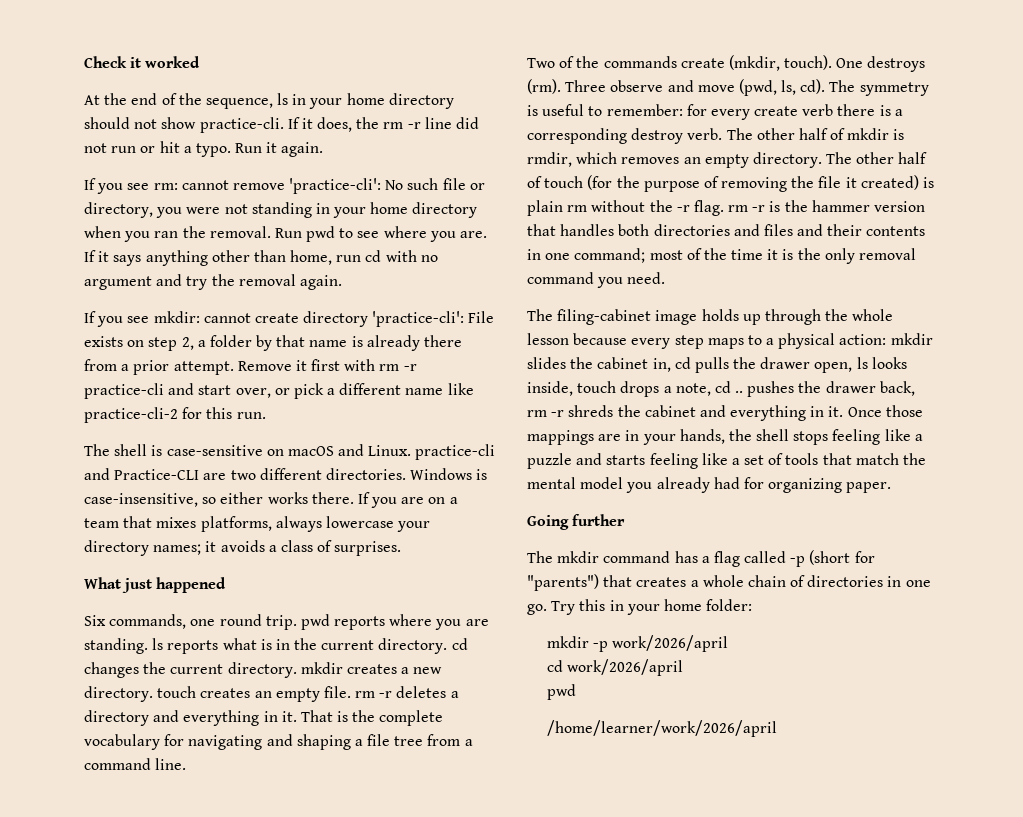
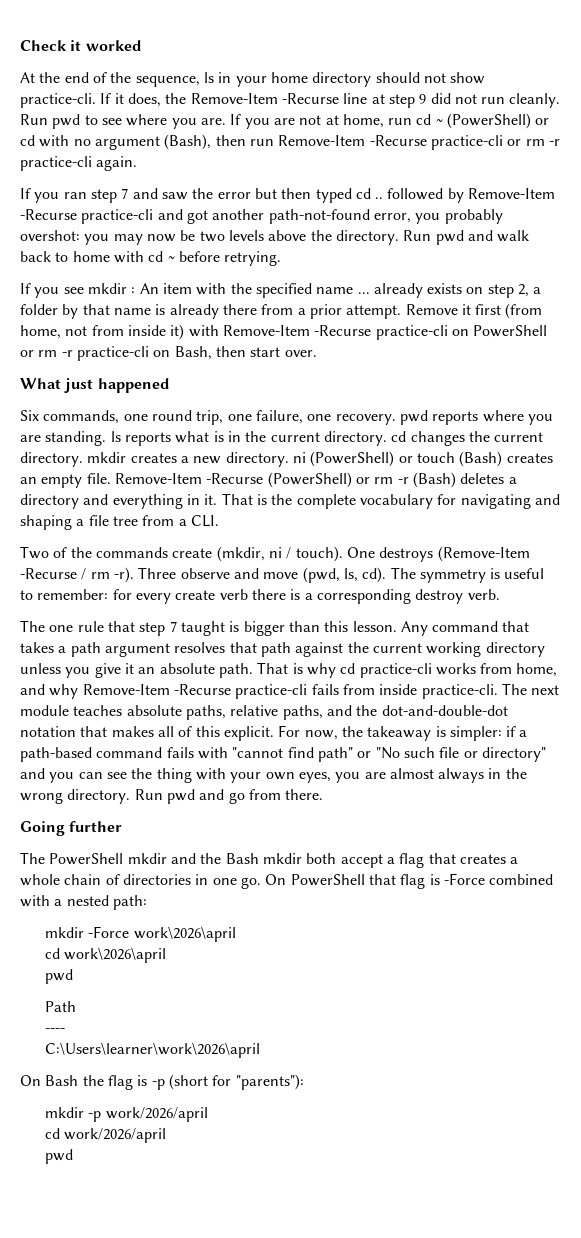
[383,117,480,129] [84,141,324,157] [84,178,485,194] [84,202,478,218] [84,226,271,242] rm -r line did not run or hit a typo. Run it again. // If you see rm: cannot remove 'practice-cli': No such file or directory, you were not standing in your home directory when you ran the removal. -> [190,93,561,108] Remove-Item -Recurse line at step 9 did not run cleanly.
[98,250,438,266] [84,274,342,290] [84,311,495,327] it says anything other than home, run cd with no argument and try the removal again. // If you see mkdir: cannot create directory 'practice-cli': File -> [244,113,550,129] [20,134,560,150] [20,156,138,171] [20,188,556,203] [20,209,503,224] [20,230,530,245] [20,251,282,266] [20,283,423,298] you are not at home, run cd ~ (PowerShell) or cd with no argument (Bash), then run Remove-Item -Recurse practice-cli or rm -r practice-cli again. // If you ran step 7 and saw the error but then typed cd .. followed by Remove-Item -Recurse practice-cli and got another path-not-found error, you probably overshot: you may now be two levels above the directory. Run pwd and walk back to home with cd ~ before retrying. // If you see mkdir : An item with the specified name ... already
[344,359,417,371] [84,383,474,399] [84,407,266,423] [84,444,496,460] [84,468,488,480] [84,492,458,508] [84,516,431,532] [84,540,402,556] with rm -r practice-cli and start over, or pick a different name like practice-cli-2 for this run. // The shell is case-sensitive on macOS and Linux. practice-cli and Practice-CLI are two different directories. Windows is case-insensitive, so either works there. If you are on a team that mixes platforms, always lowercase your directory names; it avoids a class of surprises. -> [505,303,543,319] [20,324,548,340] [20,346,317,361] (from home, not from inside it) with Remove-Item -Recurse practice-cli on PowerShell or rm -r practice-cli on Bash, then start over.
[265,615,297,630] trip. -> [196,410,396,425] trip, one failure, one recovery.
[157,686,393,702] touch creates an empty file. rm -r -> [292,451,553,467] [20,472,456,488] ni (PowerShell) or touch (Bash) creates an empty file. Remove-Item -Recurse (PowerShell) or rm -r (Bash)
[84,758,187,770] command line. -> [190,515,219,527] CLI.
(780, 63) none -> [268,547,292,559] ni /
[527,79,561,94] (rm). -> [437,546,530,562] [20,567,134,583] (Remove-Item -Recurse / rm -r).
[726,128,905,140] [527,152,928,168] [527,175,935,192] [527,200,926,216] [527,224,926,236] [527,248,917,264] [527,272,666,288] [527,309,894,325] [527,333,933,349] [527,357,907,373] [527,381,915,397] [527,405,923,421] [527,429,923,445] [527,453,927,469] [527,477,892,493] [527,514,626,530] [527,550,875,567] [527,574,599,591] The other half of mkdir is rmdir, which removes an empty directory. The other half of touch (for the purpose of removing the file it created) is plain rm without the -r flag. rm -r is the hammer version that handles both directories and files and their contents in one command; most of the time it is the only removal command you need. // The filing-cabinet image holds up through the whole lesson because every step maps to a physical action: mkdir slides the cabinet in, cd pulls the drawer open, ls looks inside, touch drops a note, cd .. pushes the drawer back, rm -r shreds the cabinet and everything in it. Once those mappings are in your hands, the shell stops feeling like a puzzle and starts feeling like a set of tools that match the mental model you already had for organizing paper. // Going further // The mkdir command has a flag called -p (short for "parents") -> [20,620,530,636] [20,642,545,657] [20,662,558,678] [20,683,560,699] [20,705,508,720] [20,725,528,741] [20,747,546,762] [20,768,527,783] [20,789,324,804] [20,821,123,836] [20,852,425,868] // The one rule that step 7 taught is bigger than this lesson. Any command that takes a path argument resolves that path against the current working directory unless you give it an absolute path. That is why cd practice-cli works from home, and why Remove-Item -Recurse practice-cli fails from inside practice-cli. The next module teaches absolute paths, relative paths, and the dot-and-double-dot notation that makes all of this explicit. For now, the takeaway is simpler: if a path-based command fails with "cannot find path" or "No such file or directory" and you can see the thing with your own eyes, you are almost always in the wrong directory. Run pwd and go from there. // Going further // The PowerShell mkdir and the Bash mkdir both accept a flag
[551,599,753,615] Try this in your home folder: -> [265,873,554,889] [20,895,147,910] [45,926,236,942] [45,947,167,963] [45,969,74,984] [45,1001,77,1012] [45,1028,66,1033] [45,1042,261,1058] [20,1074,304,1090] On PowerShell that flag is -Force combined with a nested path: // mkdir -Force work\2026\april // cd work\2026\april // pwd // Path // ---- // C:\Users\learner\work\2026\april // On Bash the flag is -p (short for "parents"):
[546,720,777,737] // /home/learner/work/2026/april -> (74, 1156) none

